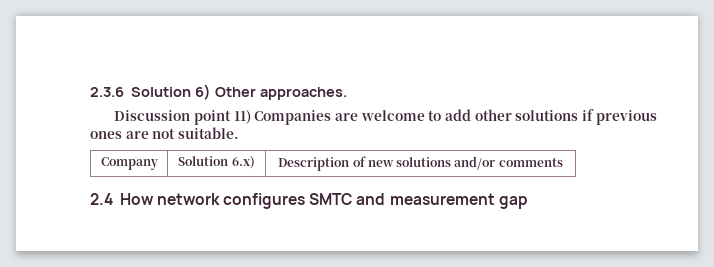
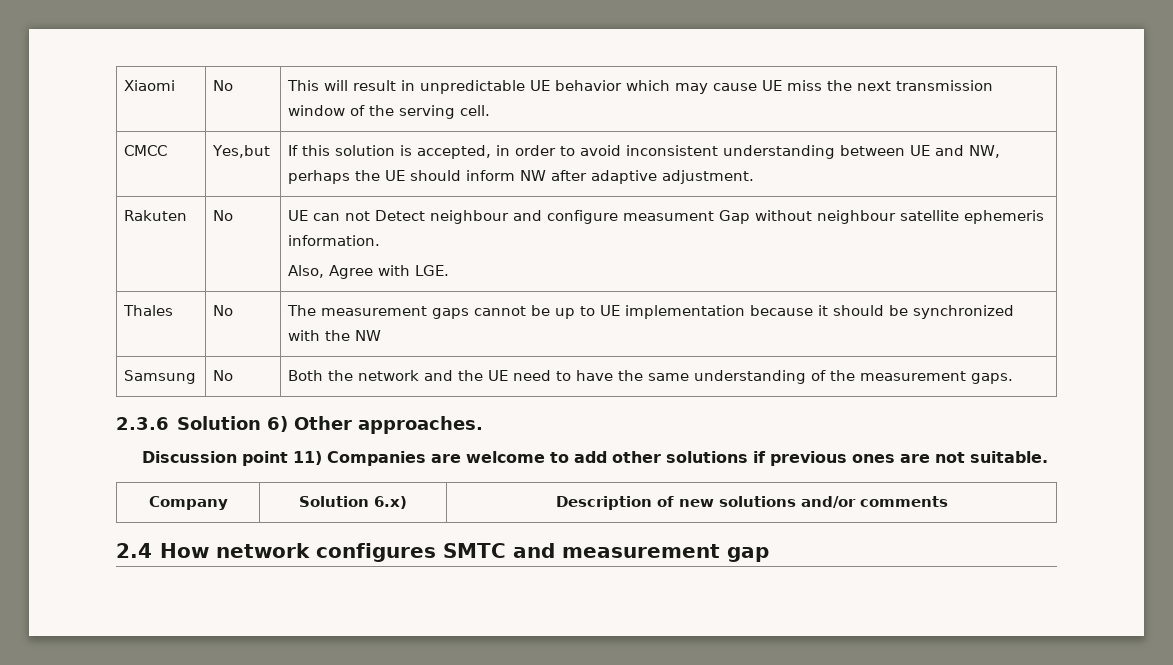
(90, 92) none -> [124,80,176,91] [213,80,234,91] [287,80,994,94] [288,105,491,119] [124,145,168,156] [212,145,271,158] [288,145,1001,159] [288,170,755,184] [124,210,188,221] [213,210,234,221] [288,210,1045,224] [288,235,381,246] [288,265,450,279] [123,305,174,316] [213,305,234,316] [287,305,1015,319] [288,330,382,341] [124,370,197,384] [213,370,234,381] [288,370,1014,384] Xiaomi | No | This will result in unpredictable UE behavior which may cause UE miss the next transmission window of the serving cell. // CMCC | Yes,but | If this solution is accepted, in order to avoid inconsistent understanding between UE and NW, perhaps the UE should inform NW after adaptive adjustment. // Rakuten | No | UE can not Detect neighbour and configure measument Gap without neighbour satellite ephemeris information. // Also, Agree with LGE. // Thales | No | The measurement gaps cannot be up to UE implementation because it should be synchronized with the NW // Samsung | No | Both the network and the UE need to have the same understanding of the measurement gaps. //

